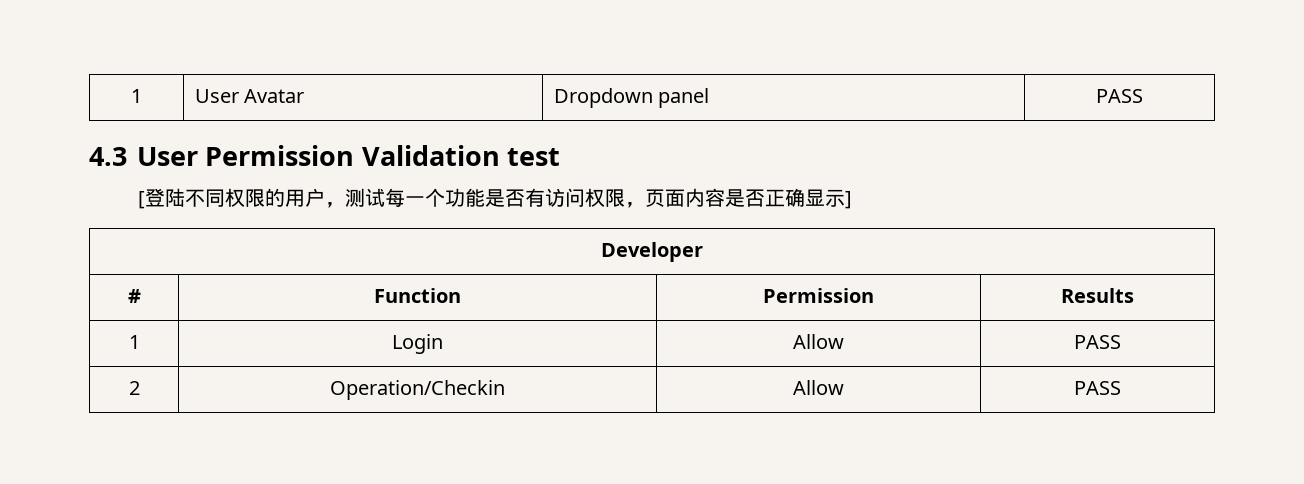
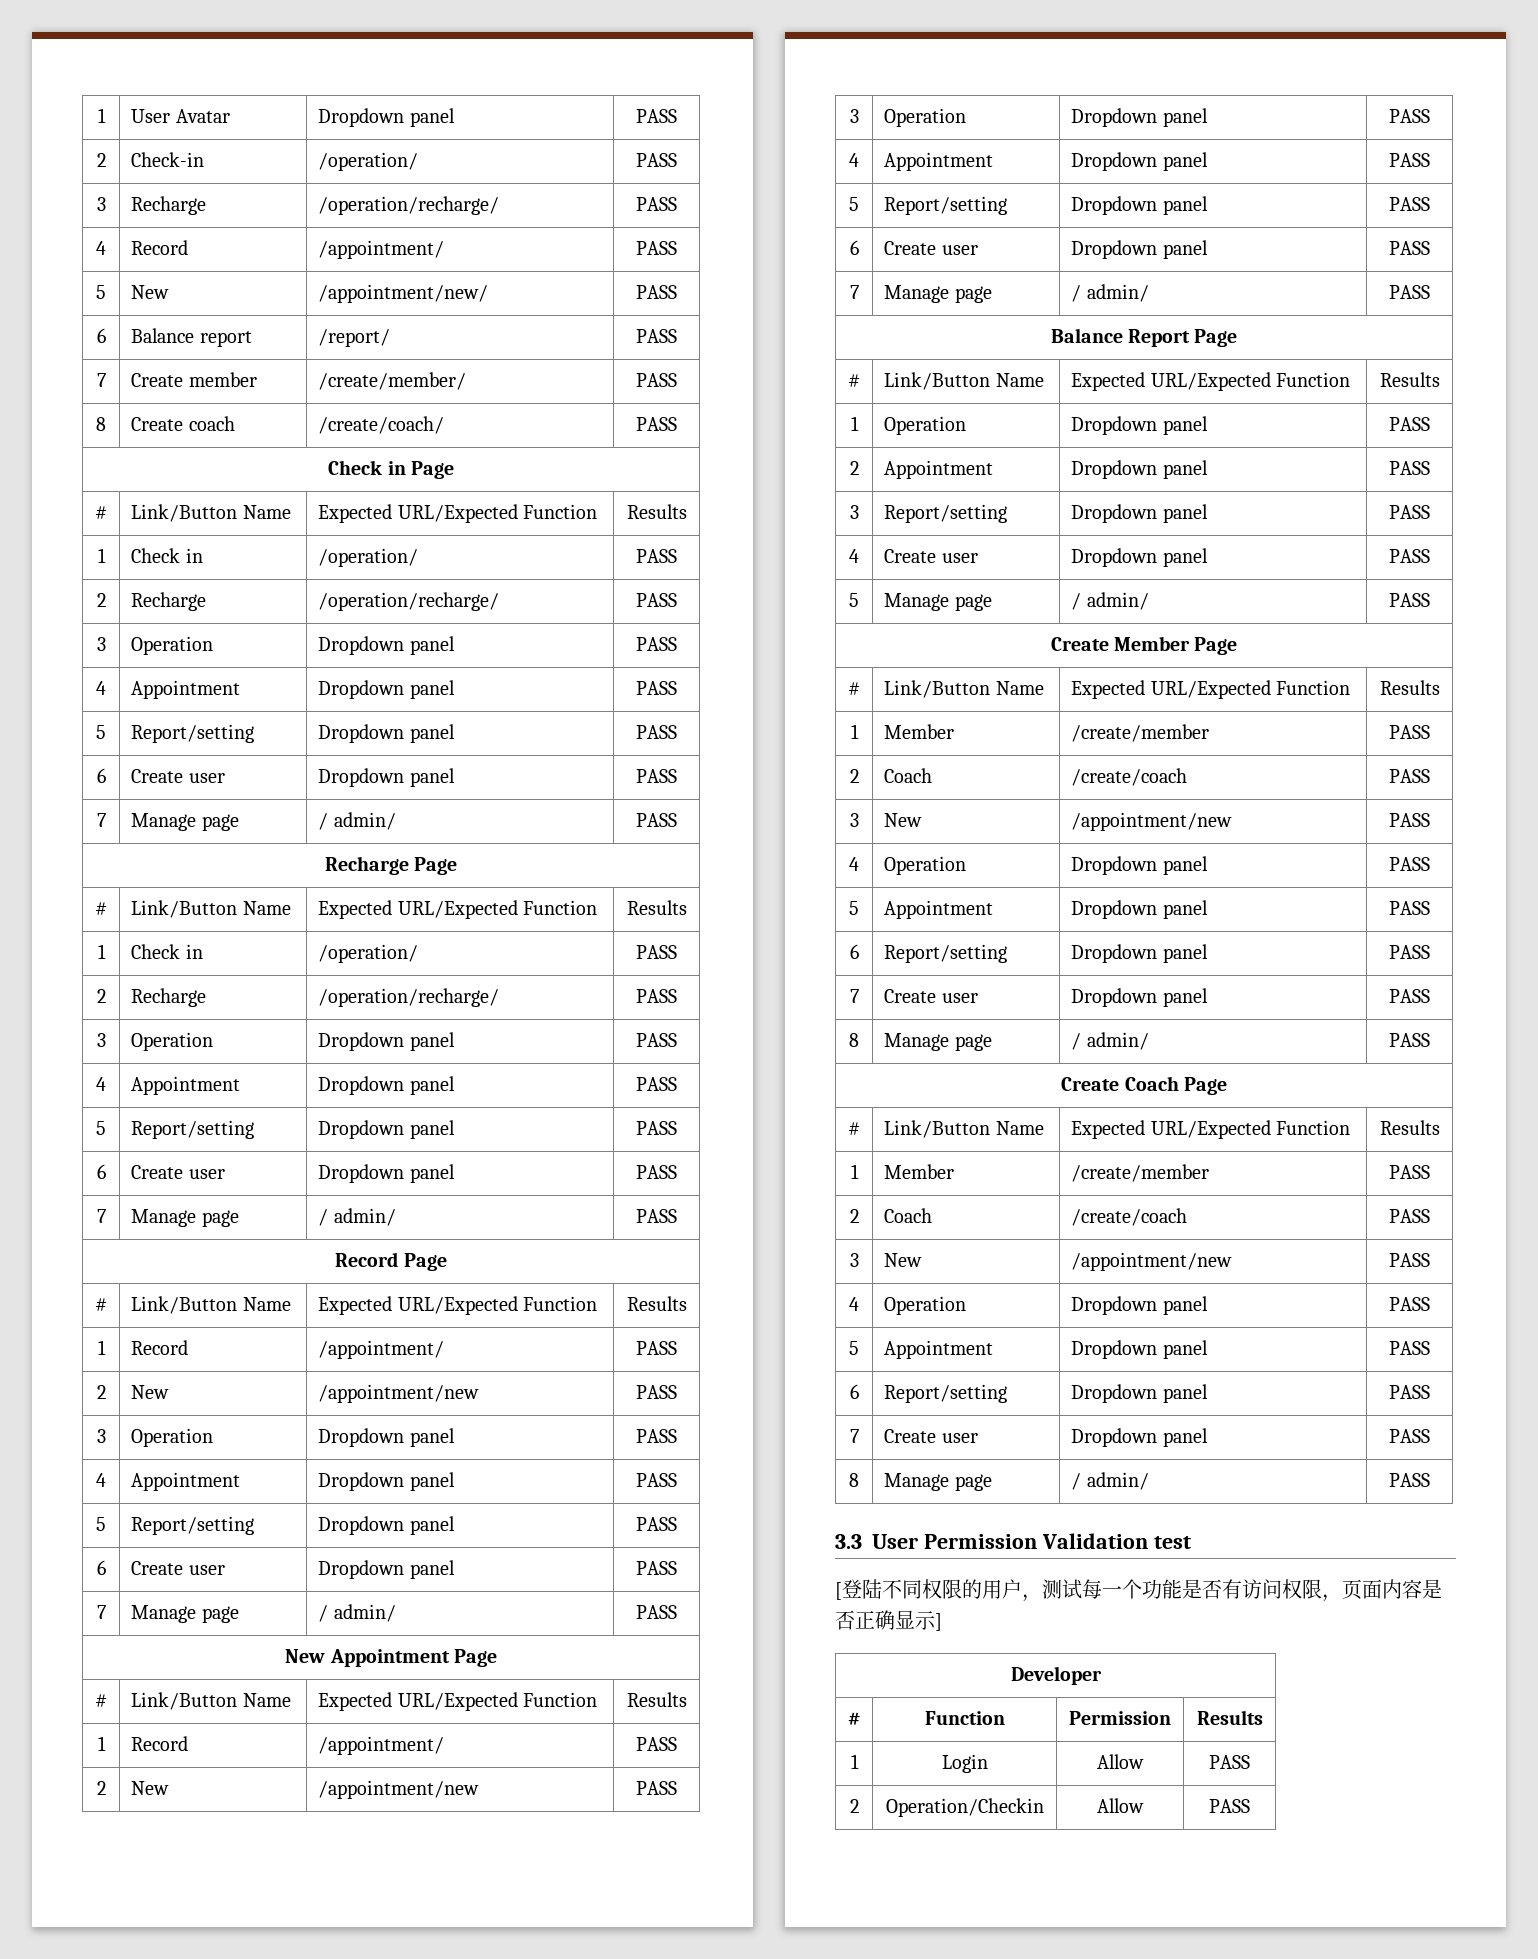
[89,147,127,166] // 4.3 -> [96,153,106,167] [131,152,205,167] [318,152,419,171] [636,153,677,167] [96,197,106,211] [131,196,207,215] [318,196,500,215] [636,197,677,211] [96,241,106,255] [131,240,189,255] [318,240,445,259] [636,241,677,255] [96,285,106,299] [131,285,170,299] [318,284,489,303] [636,285,677,299] [96,328,106,343] [131,328,252,347] [318,329,391,347] [636,329,677,343] [96,373,106,387] [131,372,257,387] [318,372,467,390] [636,373,677,387] [96,417,106,431] [131,416,235,431] [318,416,445,434] [636,417,677,431] [328,460,454,479] [95,506,107,519] [131,504,291,522] [318,504,598,523] [626,504,687,519] [97,548,106,563] [131,548,203,563] [318,548,419,567] [636,549,677,563] [96,593,106,607] [131,592,207,611] [318,592,500,611] [636,593,677,607] [96,637,106,651] [131,636,214,655] [318,636,455,655] [636,637,677,651] [96,681,106,695] [131,680,241,699] [318,680,455,699] [636,681,677,695] [96,725,106,739] [131,724,255,743] [318,724,455,743] [636,725,677,739] [96,768,106,783] [131,769,225,783] [318,768,455,787] [636,769,677,783] [96,813,106,827] [131,813,239,831] [318,812,396,830] [636,813,677,827] [324,856,458,875] [95,902,107,915] [131,900,291,918] [318,900,598,919] [626,900,687,915] [97,944,106,959] [131,944,203,959] [318,944,419,963] [636,945,677,959] [96,989,106,1003] [131,988,207,1007] [318,988,500,1007] [636,989,677,1003] [96,1033,106,1047] [131,1032,214,1051] [318,1032,455,1051] [636,1033,677,1047] [96,1077,106,1091] [131,1076,241,1095] [318,1076,455,1095] [636,1077,677,1091] [96,1121,106,1135] [131,1120,255,1139] [318,1120,455,1139] [636,1121,677,1135] [96,1164,106,1179] [131,1165,225,1179] [318,1164,455,1183] [636,1165,677,1179] [96,1209,106,1223] [131,1209,239,1227] [318,1208,396,1226] [636,1209,677,1223] [335,1252,447,1271] [95,1298,107,1311] [131,1296,291,1314] [318,1296,598,1315] [626,1296,687,1311] [97,1340,106,1355] [131,1340,189,1355] [318,1340,445,1359] [636,1341,677,1355] [96,1385,106,1399] [131,1385,170,1399] [318,1384,480,1403] [636,1385,677,1399] [96,1429,106,1443] [131,1428,214,1447] [318,1428,455,1447] [636,1429,677,1443] [96,1473,106,1487] [131,1472,241,1491] [318,1472,455,1491] [636,1473,677,1487] [96,1517,106,1531] [131,1516,255,1535] [318,1516,455,1535] [636,1517,677,1531] [96,1560,106,1575] [131,1561,225,1575] [318,1560,455,1579] [636,1561,677,1575] [96,1605,106,1619] [131,1605,239,1623] [318,1604,396,1622] [636,1605,677,1619] [285,1649,497,1667] [95,1694,107,1707] [131,1692,291,1710] [318,1692,598,1711] [626,1692,687,1707] [97,1736,106,1751] [131,1736,189,1751] [318,1736,445,1755] [636,1737,677,1751] [96,1781,106,1795] [131,1781,170,1795] [318,1780,480,1799] [636,1781,677,1795] [849,109,859,123] [884,108,967,127] [1071,108,1208,127] [1389,109,1430,123] [849,153,859,167] [884,152,994,171] [1071,152,1208,171] [1389,153,1430,167] [849,197,859,211] [884,196,1008,215] [1071,196,1208,215] [1389,197,1430,211] [849,240,859,255] [884,241,978,255] [1071,240,1208,259] [1389,241,1430,255] [849,285,859,299] [884,285,992,303] [1071,284,1149,302] [1389,285,1430,299] [1050,328,1238,347] [848,374,860,387] [884,372,1044,390] [1071,372,1351,391] [1379,372,1440,387] [850,416,859,431] [884,416,967,435] [1071,416,1208,435] [1389,417,1430,431] [849,461,859,475] [884,460,994,479] [1071,460,1208,479] [1389,461,1430,475] [849,505,859,519] [884,504,1008,523] [1071,504,1208,523] [1389,505,1430,519] [849,549,859,563] [884,549,978,563] [1071,548,1208,567] [1389,549,1430,563] [849,593,859,607] [884,593,992,611] [1071,592,1149,610] [1389,593,1430,607] [1050,636,1238,655] [848,682,860,695] [884,680,1044,698] [1071,680,1351,699] [1379,680,1440,695] [850,724,859,739] [884,724,955,739] [1071,724,1210,742] [1389,725,1430,739] [849,769,859,783] [884,768,933,783] [1071,768,1188,786] [1389,769,1430,783] [849,813,859,827] [884,813,923,827] [1071,812,1233,831] [1389,813,1430,827] [849,857,859,871] [884,856,967,875] [1071,856,1208,875] [1389,857,1430,871] [849,901,859,915] [884,900,994,919] [1071,900,1208,919] [1389,901,1430,915] [849,944,859,959] [884,944,1008,963] [1071,944,1208,963] [1389,945,1430,959] [849,989,859,1003] [884,989,978,1003] [1071,988,1208,1007] [1389,989,1430,1003] [849,1033,859,1047] [884,1033,992,1051] [1071,1032,1149,1050] [1389,1033,1430,1047] [1061,1076,1227,1095] [848,1122,860,1135] [884,1120,1044,1138] [1071,1120,1351,1139] [1379,1120,1440,1135] [850,1164,859,1179] [884,1164,955,1179] [1071,1164,1210,1182] [1389,1165,1430,1179] [849,1209,859,1223] [884,1208,933,1223] [1071,1208,1188,1226] [1389,1209,1430,1223] [849,1253,859,1267] [884,1253,923,1267] [1071,1252,1233,1271] [1389,1253,1430,1267] [849,1297,859,1311] [884,1296,967,1315] [1071,1296,1208,1315] [1389,1297,1430,1311] [849,1341,859,1355] [884,1340,994,1359] [1071,1340,1208,1359] [1389,1341,1430,1355] [849,1384,859,1399] [884,1384,1008,1403] [1071,1384,1208,1403] [1389,1385,1430,1399] [849,1429,859,1443] [884,1429,978,1443] [1071,1428,1208,1447] [1389,1429,1430,1443] [849,1473,859,1487] [884,1473,992,1491] [1071,1472,1149,1490] [1389,1473,1430,1487] [835,1534,862,1549] // 2 | Check-in | /operation/ | PASS // 3 | Recharge | /operation/recharge/ | PASS // 4 | Record | /appointment/ | PASS // 5 | New | /appointment/new/ | PASS // 6 | Balance report | /report/ | PASS // 7 | Create member | /create/member/ | PASS // 8 | Create coach | /create/coach/ | PASS // Check in Page // # | Link/Button Name | Expected URL/Expected Function | Results // 1 | Check in | /operation/ | PASS // 2 | Recharge | /operation/recharge/ | PASS // 3 | Operation | Dropdown panel | PASS // 4 | Appointment | Dropdown panel | PASS // 5 | Report/setting | Dropdown panel | PASS // 6 | Create user | Dropdown panel | PASS // 7 | Manage page | / admin/ | PASS // Recharge Page // # | Link/Button Name | Expected URL/Expected Function | Results // 1 | Check in | /operation/ | PASS // 2 | Recharge | /operation/recharge/ | PASS // 3 | Operation | Dropdown panel | PASS // 4 | Appointment | Dropdown panel | PASS // 5 | Report/setting | Dropdown panel | PASS // 6 | Create user | Dropdown panel | PASS // 7 | Manage page | / admin/ | PASS // Record Page // # | Link/Button Name | Expected URL/Expected Function | Results // 1 | Record | /appointment/ | PASS // 2 | New | /appointment/new | PASS // 3 | Operation | Dropdown panel | PASS // 4 | Appointment | Dropdown panel | PASS // 5 | Report/setting | Dropdown panel | PASS // 6 | Create user | Dropdown panel | PASS // 7 | Manage page | / admin/ | PASS // New Appointment Page // # | Link/Button Name | Expected URL/Expected Function | Results // 1 | Record | /appointment/ | PASS // 2 | New | /appointment/new | PASS // 3 | Operation | Dropdown panel | PASS // 4 | Appointment | Dropdown panel | PASS // 5 | Report/setting | Dropdown panel | PASS // 6 | Create user | Dropdown panel | PASS // 7 | Manage page | / admin/ | PASS // Balance Report Page // # | Link/Button Name | Expected URL/Expected Function | Results // 1 | Operation | Dropdown panel | PASS // 2 | Appointment | Dropdown panel | PASS // 3 | Report/setting | Dropdown panel | PASS // 4 | Create user | Dropdown panel | PASS // 5 | Manage page | / admin/ | PASS // Create Member Page // # | Link/Button Name | Expected URL/Expected Function | Results // 1 | Member | /create/member | PASS // 2 | Coach | /create/coach | PASS // 3 | New | /appointment/new | PASS // 4 | Operation | Dropdown panel | PASS // 5 | Appointment | Dropdown panel | PASS // 6 | Report/setting | Dropdown panel | PASS // 7 | Create user | Dropdown panel | PASS // 8 | Manage page | / admin/ | PASS // Create Coach Page // # | Link/Button Name | Expected URL/Expected Function | Results // 1 | Member | /create/member | PASS // 2 | Coach | /create/coach | PASS // 3 | New | /appointment/new | PASS // 4 | Operation | Dropdown panel | PASS // 5 | Appointment | Dropdown panel | PASS // 6 | Report/setting | Dropdown panel | PASS // 7 | Create user | Dropdown panel | PASS // 8 | Manage page | / admin/ | PASS // 3.3

